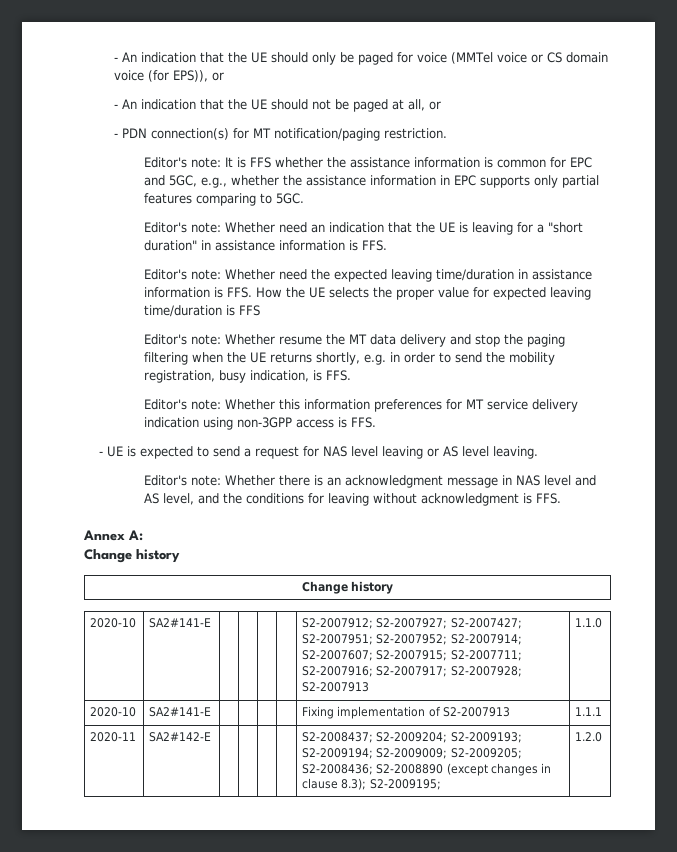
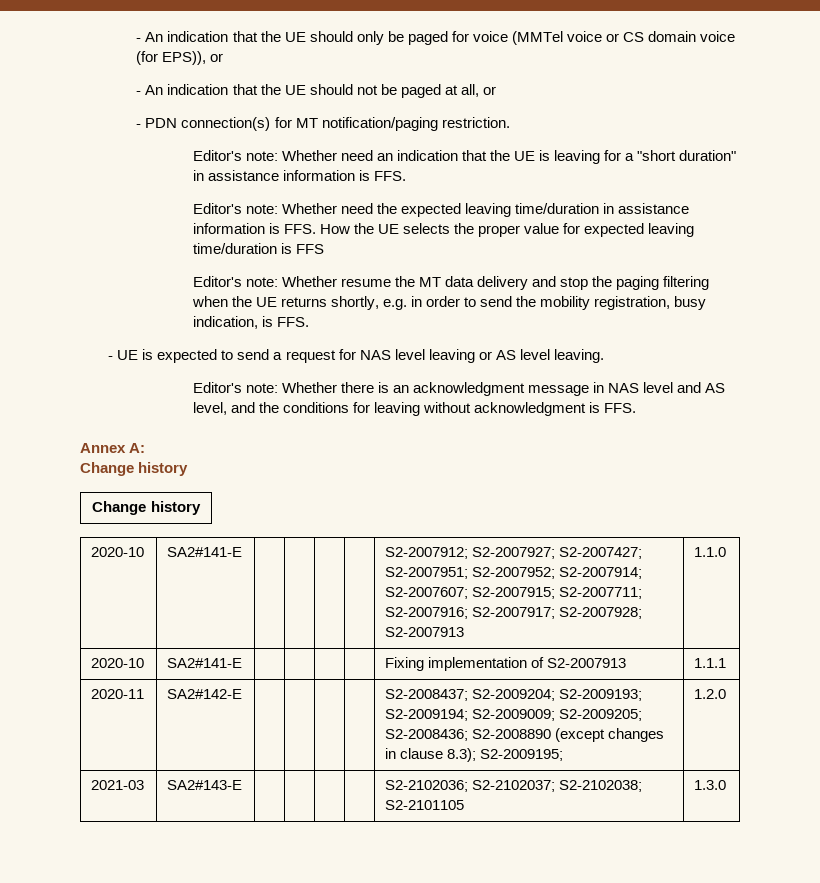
[143,157,592,168] [143,175,599,188] [143,193,304,206] // Editor's note: It is FFS whether the assistance information is common for EPC and 5GC, e.g., whether the assistance information in EPC supports only partial features comparing to 5GC. -> (510, 122) none
[143,399,578,412] [143,417,376,430] // Editor's note: Whether this information preferences for MT service delivery indication using non-3GPP access is FFS. -> (309, 322) none
(603, 737) none -> [91,780,145,790] [167,780,243,790] [385,780,643,792] [385,800,465,810] [694,780,727,790] // 2021-03 | SA2#143-E | | | | | S2-2102036; S2-2102037; S2-2102038; S2-2101105 | 1.3.0

